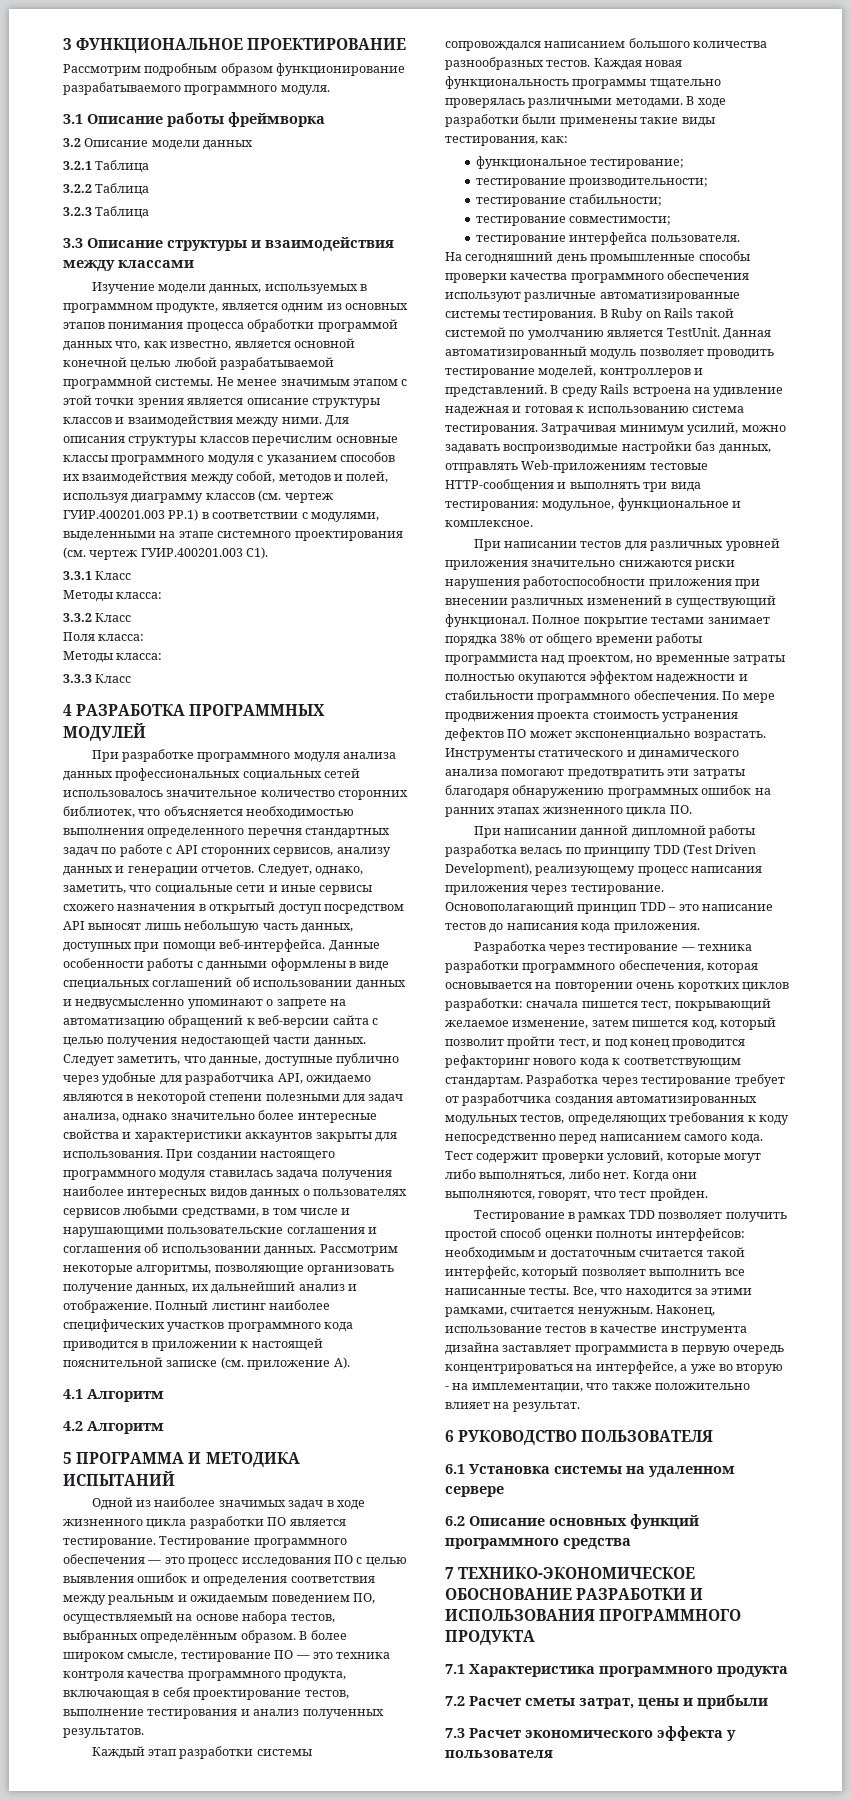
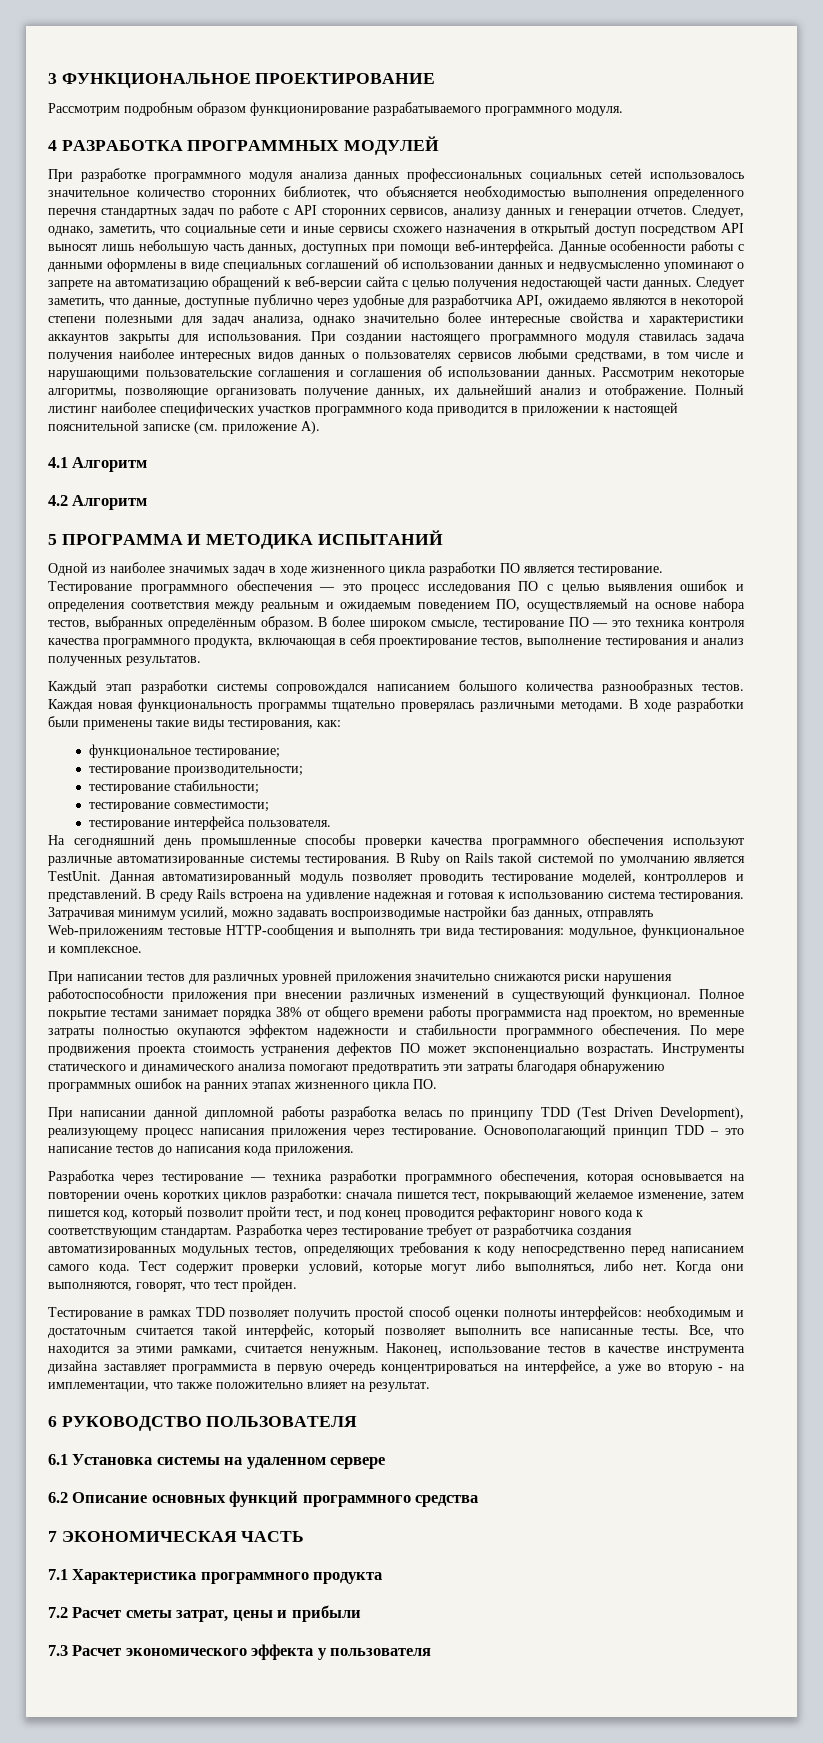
[63,112,325,127] [63,138,254,150] [63,160,150,173] [63,183,150,196] [63,206,150,219] [63,237,394,252] [63,260,194,272] [91,282,368,294] [63,303,408,313] [63,319,398,332] [63,338,355,351] [63,357,335,370] [63,376,408,389] [63,395,380,408] [63,414,349,427] [63,436,398,446] [63,452,395,465] [63,471,389,484] [63,490,333,503] [63,509,379,522] [63,531,403,541] [63,547,269,560] [63,571,132,580] [63,590,163,602] [63,613,132,622] [63,632,145,641] [63,651,163,663] [63,674,132,683] // 3.1 Описание работы фреймворка // 3.2 Описание модели данных // 3.2.1 Таблица // 3.2.2 Таблица // 3.2.3 Таблица // 3.3 Описание структуры и взаимодействия между классами // Изучение модели данных, используемых в программном продукте, является одним из основных этапов понимания процесса обработки программой данных что, как известно, является основной конечной целью любой разрабатываемой программной системы. Не менее значимым этапом с этой точки зрения является описание структуры классов и взаимодействия между ними. Для описания структуры классов перечислим основные классы программного модуля с указанием способов их взаимодействия между собой, методов и полей, используя диаграмму классов (см. чертеж ГУИР.400201.003 РР.1) в соответствии с модулями, выделенными на этапе системного проектирования (см. чертеж ГУИР.400201.003 С1). // 3.3.1 Класс // Методы класса: // 3.3.2 Класс // Поля класса: // Методы класса: // 3.3.3 Класс -> (623, 111) none
[458,1567,696,1579] [445,1588,704,1600] [445,1609,742,1621] [445,1630,535,1645] ТЕХНИКО-ЭКОНОМИЧЕСКОЕ ОБОСНОВАНИЕ РАЗРАБОТКИ И ИСПОЛЬЗОВАНИЯ ПРОГРАММНОГО ПРОДУКТА -> [61,1531,305,1542] ЭКОНОМИЧЕСКАЯ ЧАСТЬ

